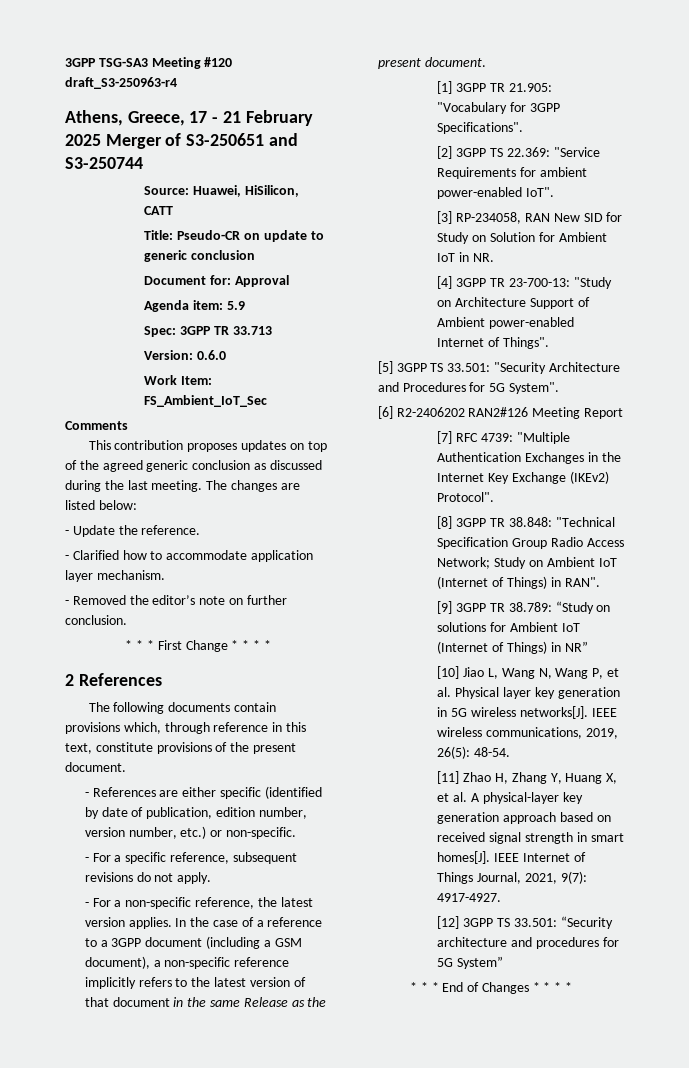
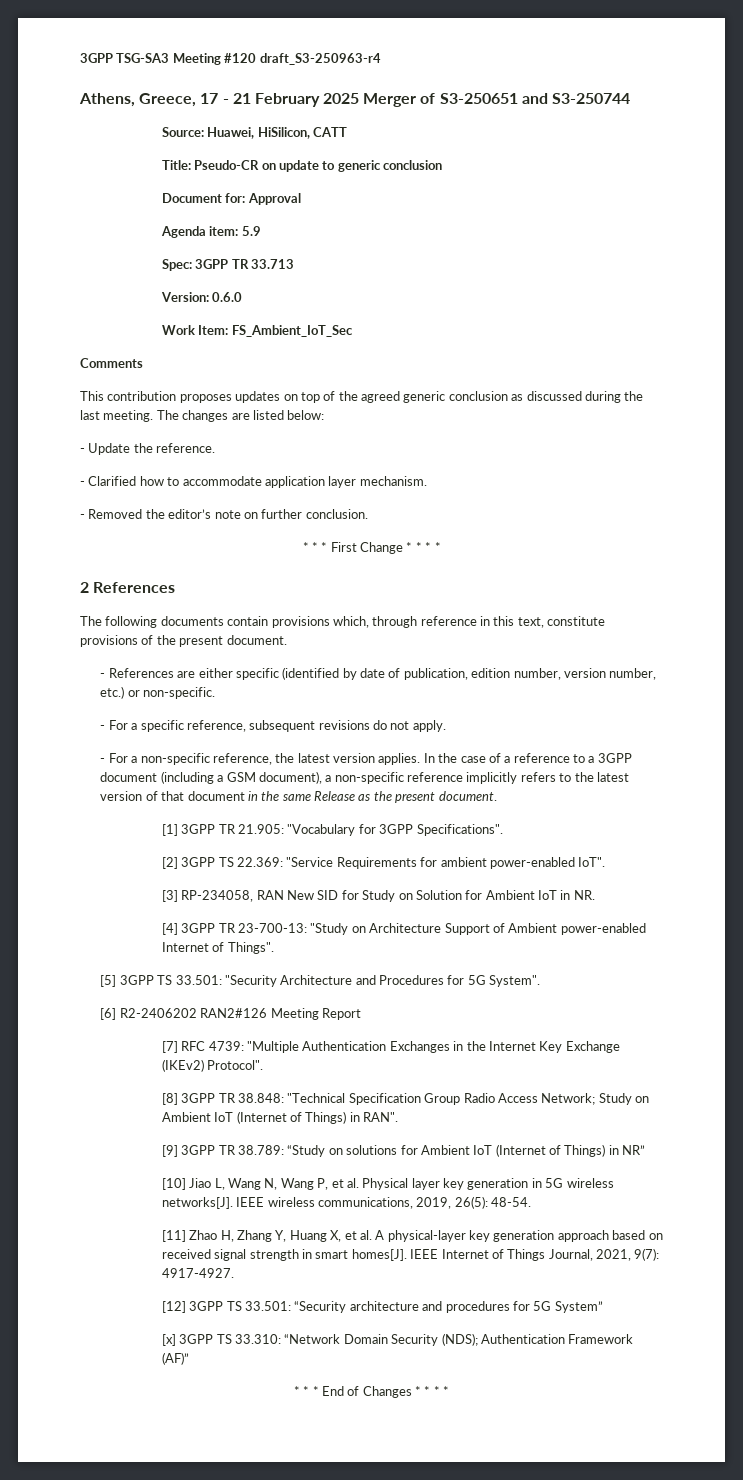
(504, 962) none -> [161,1333,634,1346] [161,1352,189,1365] // [x] 3GPP TS 33.310: “Network Domain Security (NDS); Authentication Framework (AF)”

